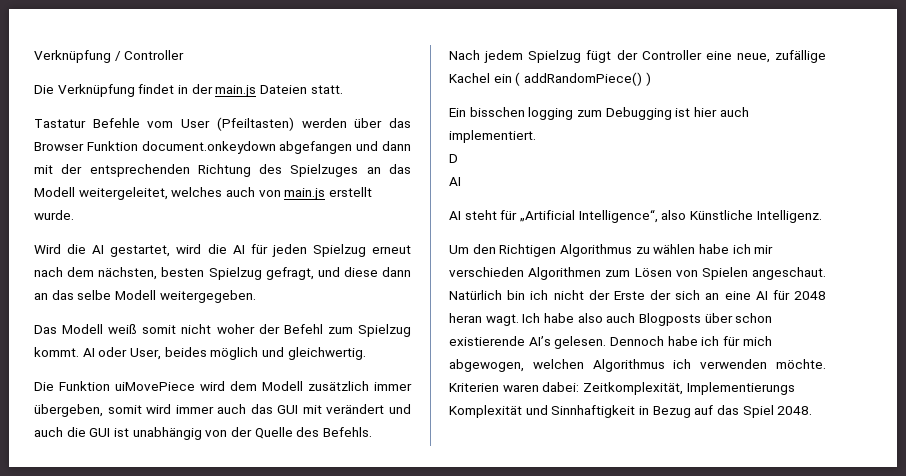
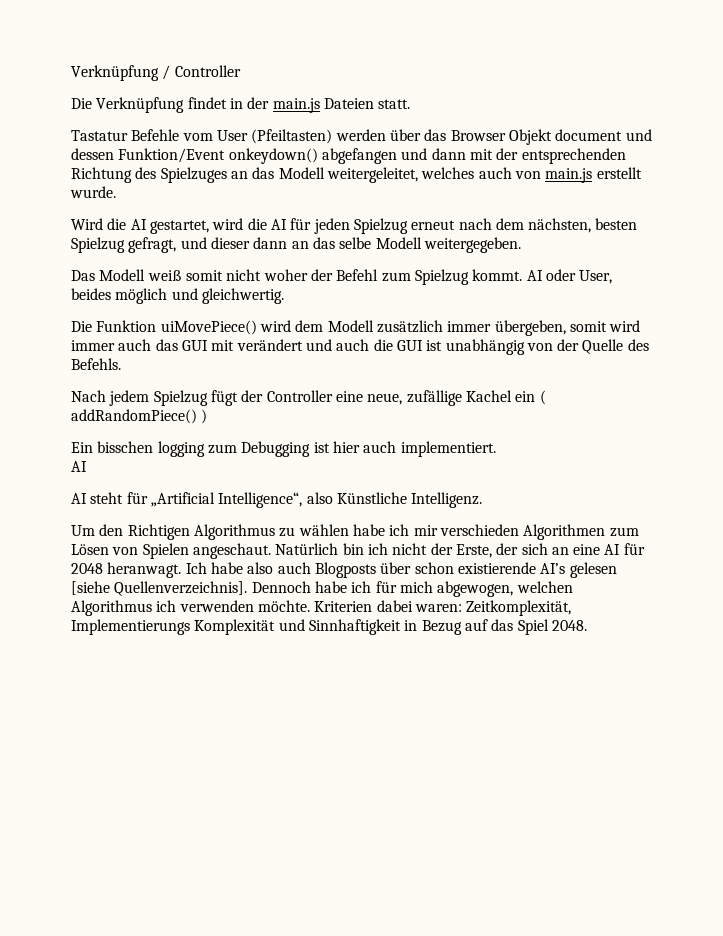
[86,141,276,154] Funktion document.onkeydown -> [508,129,652,145] [71,148,318,164] Objekt document und dessen Funktion/Event onkeydown()
[343,267,378,277] diese -> [210,237,250,249] dieser
[115,382,195,391] uiMovePiece -> [160,320,257,335] uiMovePiece()
[449,154,458,163] // D -> (496, 449) none
[613,291,645,300] Erste -> [455,544,492,558] Erste,
[449,313,519,326] heran wagt. -> [107,562,182,578] heranwagt.
[554,336,607,349] gelesen. -> [569,562,617,578] [71,581,248,596] gelesen [siehe Quellenverzeichnis].
[502,382,580,392] waren dabei: -> [376,600,462,612] dabei waren:

